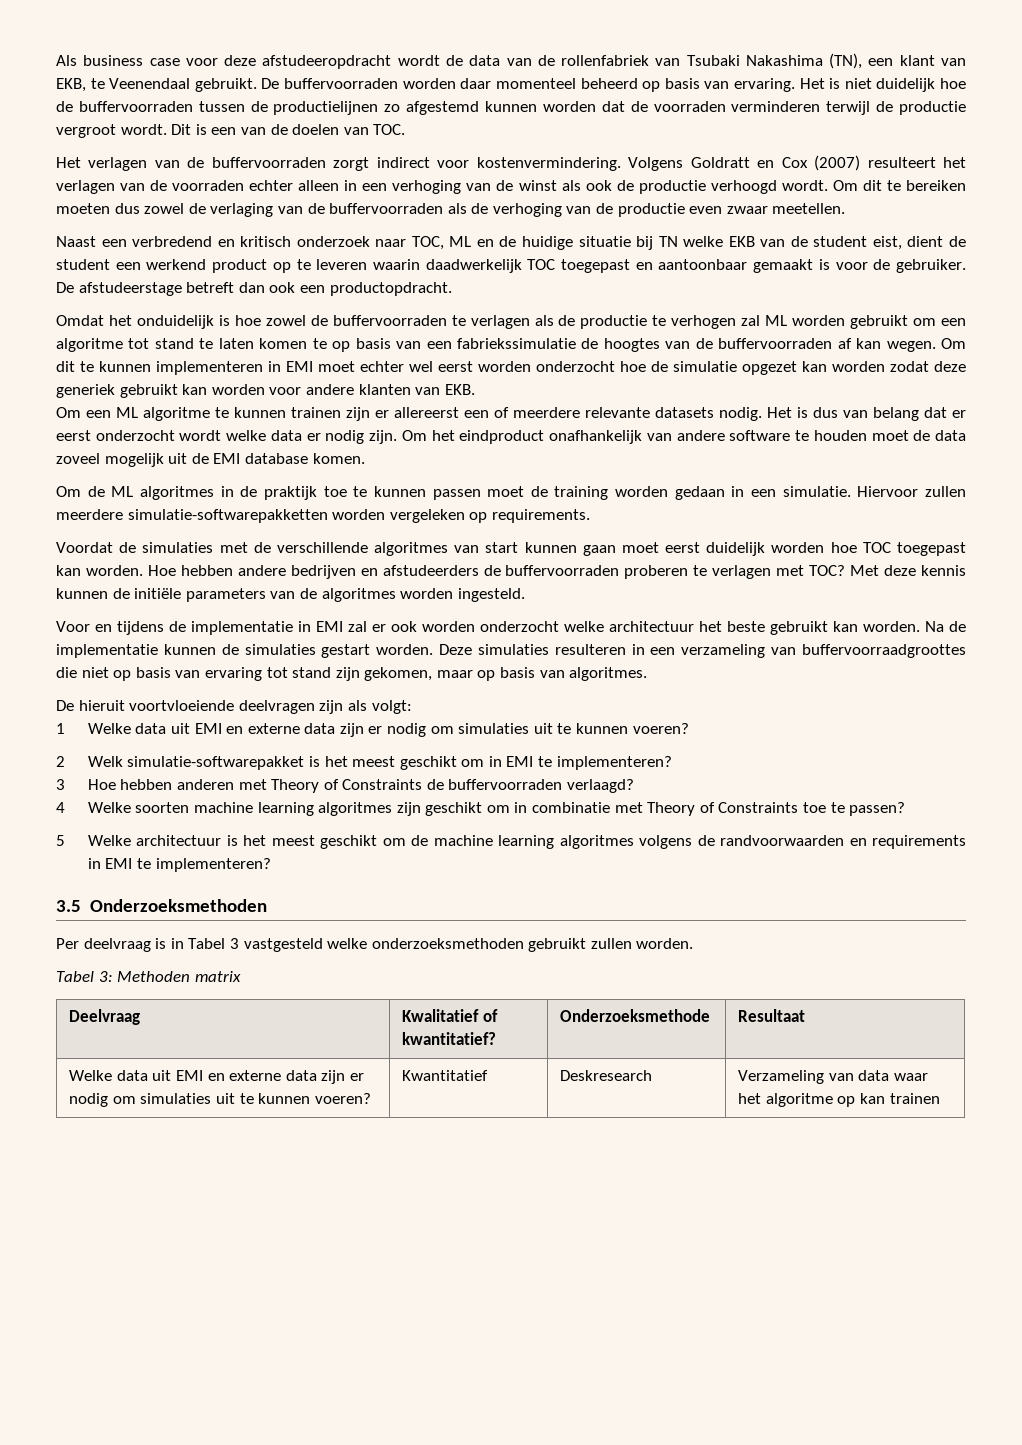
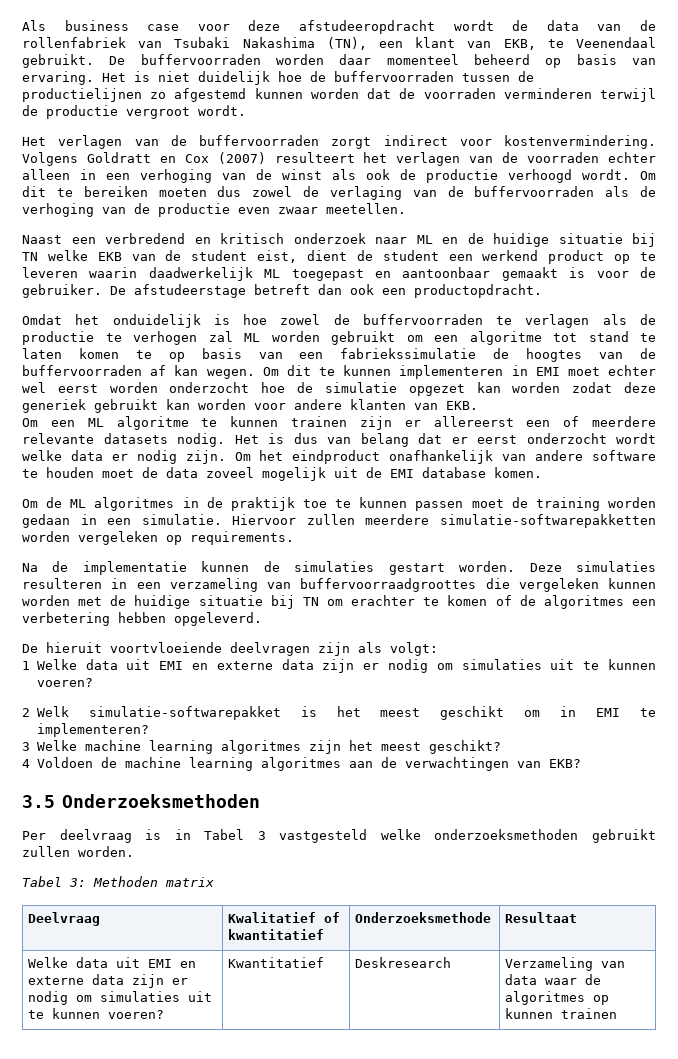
[171,124,406,135] Dit is een van de doelen van TOC. -> (246, 110) none
[411,236,444,250] TOC, -> (407, 240) none
[527,259,556,270] TOC -> [264,269,281,278] ML
[56,542,966,556] [56,565,966,579] [56,588,525,602] [56,621,920,635] Voordat de simulaties met de verschillende algoritmes van start kunnen gaan moet eerst duidelijk worden hoe TOC toegepast kan worden. Hoe hebben andere bedrijven en afstudeerders de buffervoorraden proberen te verlagen met TOC? Met deze kennis kunnen de initiële parameters van de algoritmes worden ingesteld. // Voor en tijdens de implementatie in EMI zal er ook worden onderzocht welke architectuur het beste gebruikt kan worden. -> (294, 538) none
[81,667,648,681] niet op basis van ervaring tot stand zijn gekomen, maar op basis van algoritmes. -> [518,578,656,592] [22,595,656,609] [22,612,262,626] vergeleken kunnen worden met de huidige situatie bij TN om erachter te komen of de algoritmes een verbetering hebben opgeleverd.
[87,779,635,793] [56,802,906,816] [56,835,966,849] [87,858,271,872] Hoe hebben anderen met Theory of Constraints de buffervoorraden verlaagd? // 4 Welke soorten machine learning algoritmes zijn geschikt om in combinatie met Theory of Constraints toe te passen? // 5 Welke architectuur is het meest geschikt om de machine learning algoritmes volgens de randvoorwaarden en requirements in EMI te implementeren? -> [36,740,501,754] [22,757,581,771] Welke machine learning algoritmes zijn het meest geschikt? // 4 Voldoen de machine learning algoritmes aan de verwachtingen van EKB?
[402,1032,497,1045] kwantitatief? -> [228,929,325,940] kwantitatief
[738,1093,885,1107] het algoritme op kan -> [585,974,602,985] [505,991,610,1005] [505,1008,554,1019] de algoritmes op kunnen

